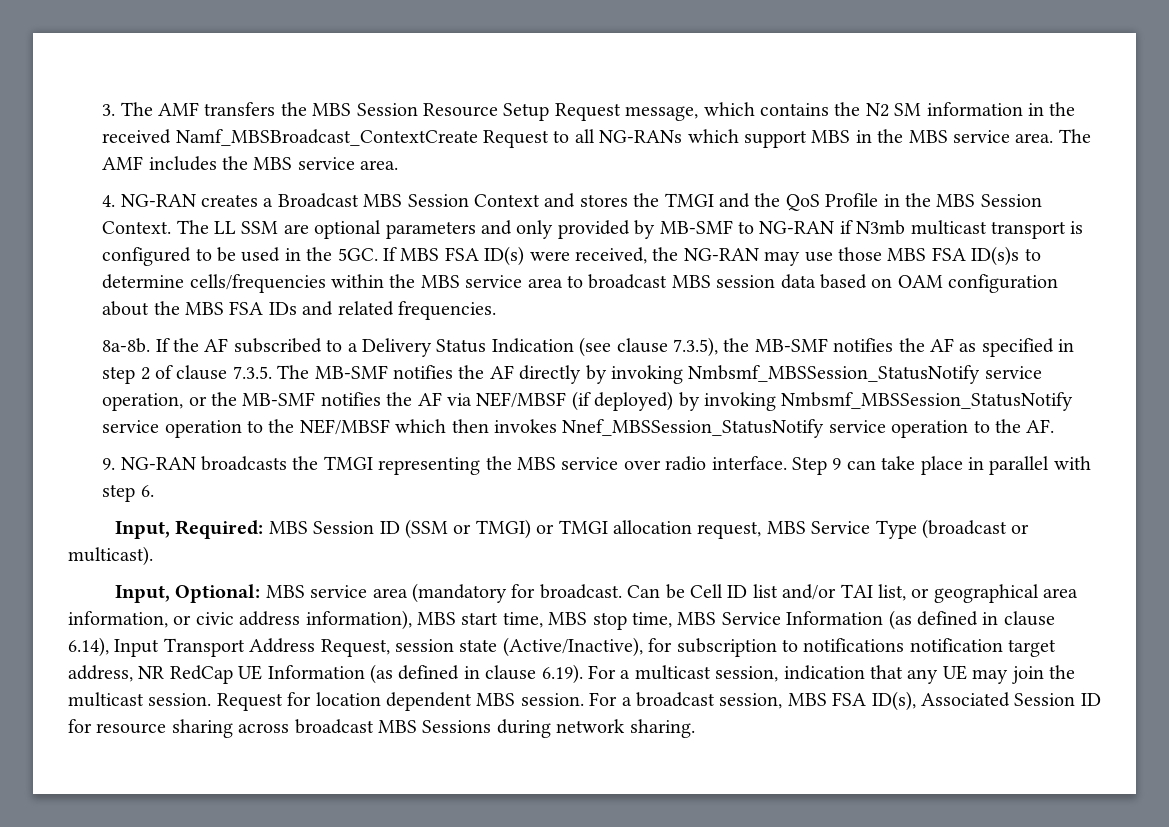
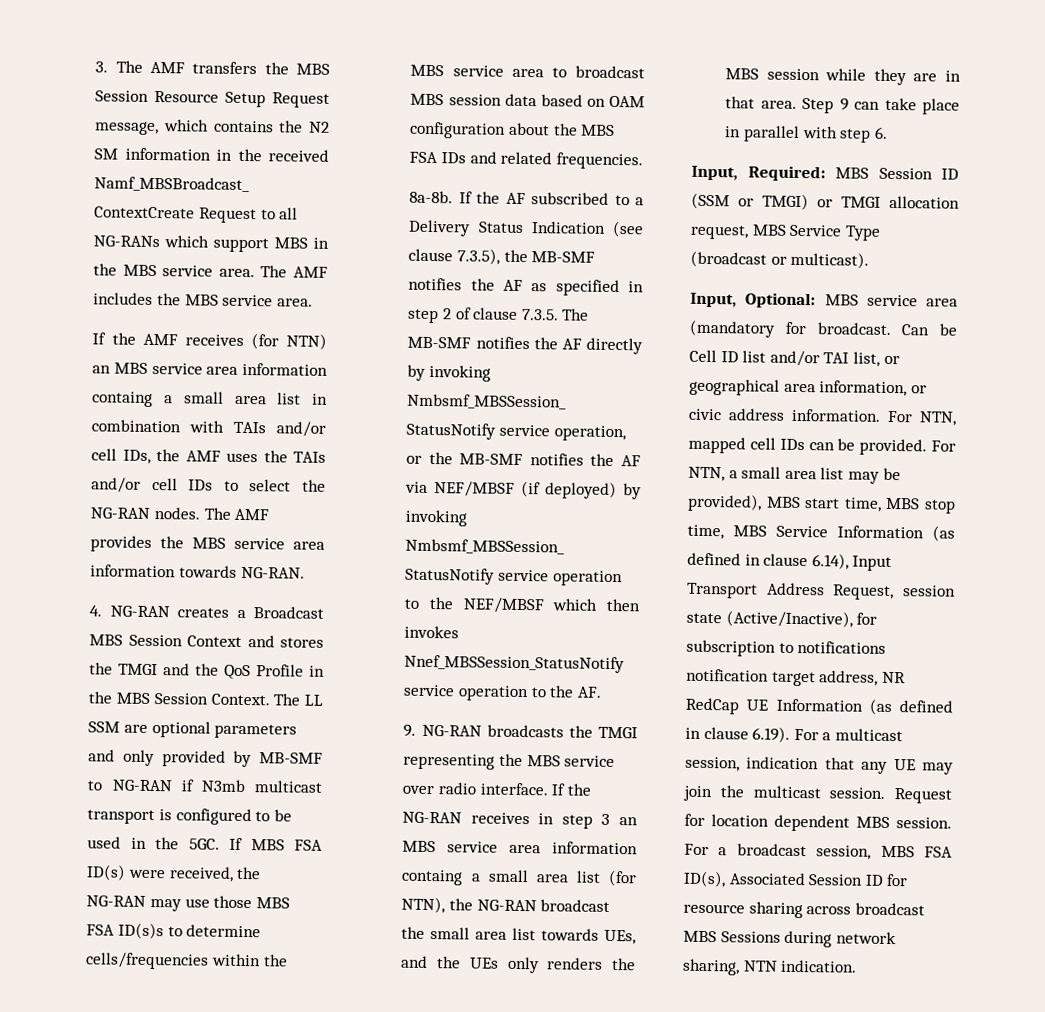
(399, 165) none -> [92,332,327,350] [92,362,328,376] [92,391,329,407] [91,419,326,437] [91,448,326,464] [91,477,326,493] [90,507,270,521] [90,535,325,552] [90,564,305,579] // If the AMF receives (for NTN) an MBS service area information containg a small area list in combination with TAIs and/or cell IDs, the AMF uses the TAIs and/or cell IDs to select the NG-RAN nodes. The AMF provides the MBS service area information towards NG-RAN.
(787, 463) none -> [551,783,591,796] [402,811,638,829] [402,840,638,855] [401,869,637,887] [401,896,611,914] [401,926,636,945] [400,955,636,974] [725,68,961,86] [725,96,797,109] If the NG-RAN receives in step 3 an MBS service area information containg a small area list (for NTN), the NG-RAN broadcast the small area list towards UEs, and the UEs only renders the MBS session while they are in that area.
[305,610,412,630] information), -> [791,408,957,426] [688,436,956,456] [688,466,901,484] [687,493,762,512] information. For NTN, mapped cell IDs can be provided. For NTN, a small area list may be provided),
[629,719,695,738] sharing. -> [682,958,858,976] sharing, NTN indication.

